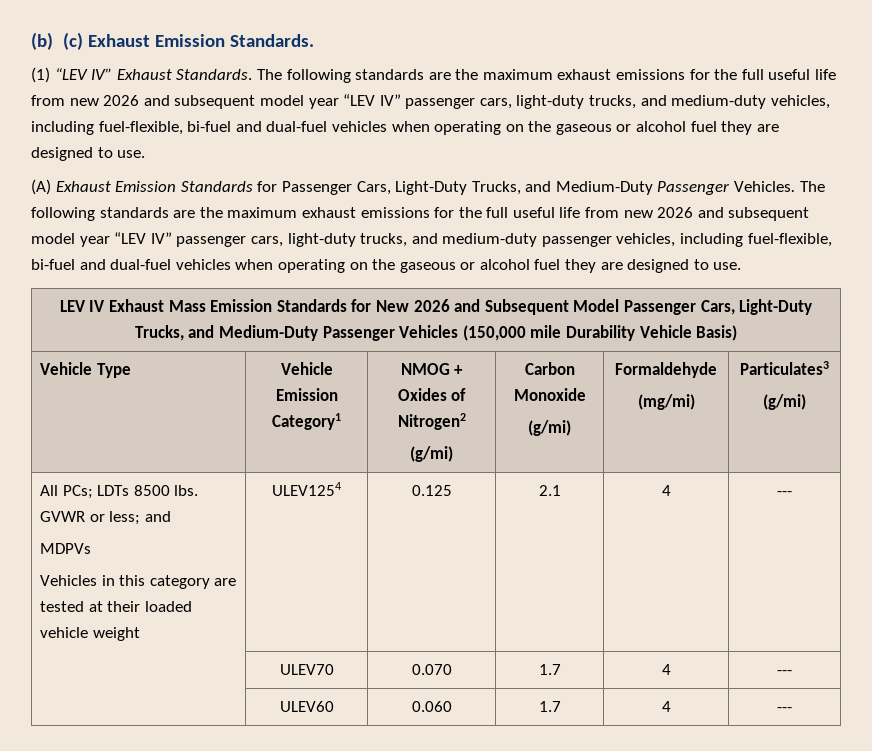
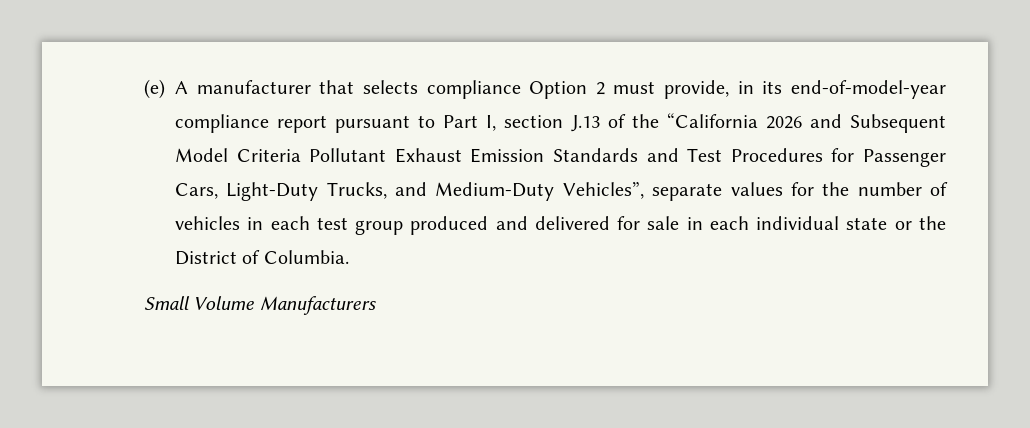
[31,32,315,50] [31,67,837,83] [31,94,830,109] [31,121,779,135] [31,147,146,161] [31,179,253,195] (b) (c) Exhaust Emission Standards. // (1) “LEV IV” Exhaust Standards. The following standards are the maximum exhaust emissions for the full useful life from new 2026 and subsequent model year “LEV IV” passenger cars, light-duty trucks, and medium-duty vehicles, including fuel-flexible, bi-fuel and dual-fuel vehicles when operating on the gaseous or alcohol fuel they are designed to use. // (A) Exhaust Emission Standards -> [144,79,946,99] [175,113,947,133] [175,148,823,163] (e) A manufacturer that selects compliance Option 2 must provide, in its end-of-model-year compliance report pursuant to Part I, section J.13 of the “California 2026 and Subsequent Model Criteria Pollutant Exhaust Emission Standards and Test Procedures
[657,181,825,195] [31,207,810,221] [31,232,832,247] [31,259,742,273] [59,299,813,315] [134,325,738,341] [40,362,131,378] [280,362,333,375] [275,388,338,401] [272,413,342,430] [400,363,464,375] [397,388,467,401] [397,413,466,430] [410,446,453,462] [524,362,575,375] [513,388,586,401] [528,420,571,436] [615,362,717,378] [637,394,695,410] [740,361,829,375] [763,394,806,410] [40,485,199,499] [40,511,171,525] [40,543,92,554] [40,575,237,589] [40,601,192,612] [40,627,140,641] [272,482,342,496] [411,485,452,496] [538,485,561,496] [661,485,671,496] [777,491,792,496] [279,664,334,675] [411,664,452,675] [538,664,561,675] [661,664,671,675] [777,670,792,675] [279,701,334,712] [411,701,452,712] [538,701,561,712] [661,701,671,712] [777,707,792,712] Passenger Vehicles. The following standards are the maximum exhaust emissions for the full useful life from new 2026 and subsequent model year “LEV IV” passenger cars, light-duty trucks, and medium-duty passenger vehicles, including fuel-flexible, bi-fuel and dual-fuel vehicles when operating on the gaseous or alcohol fuel they are designed to use. // LEV IV Exhaust Mass Emission Standards for New 2026 and Subsequent Model Passenger Cars, Light-Duty Trucks, and Medium-Duty Passenger Vehicles (150,000 mile Durability Vehicle Basis) // Vehicle Type | Vehicle Emission Category1 | NMOG + Oxides of Nitrogen2 // (g/mi) | Carbon Monoxide // (g/mi) | Formaldehyde // (mg/mi) | Particulates3 // (g/mi) // All PCs; LDTs 8500 lbs. GVWR or less; and // MDPVs // Vehicles in this category are tested at their loaded vehicle weight | ULEV1254 | 0.125 | 2.1 | 4 | --- // | ULEV70 | 0.070 | 1.7 | 4 | --- // | ULEV60 | 0.060 | 1.7 | 4 | --- -> [562,181,949,201] [175,216,946,235] [175,250,349,265] [144,296,376,315] Vehicles”, separate values for the number of vehicles in each test group produced and delivered for sale in each individual state or the District of Columbia. // Small Volume Manufacturers

